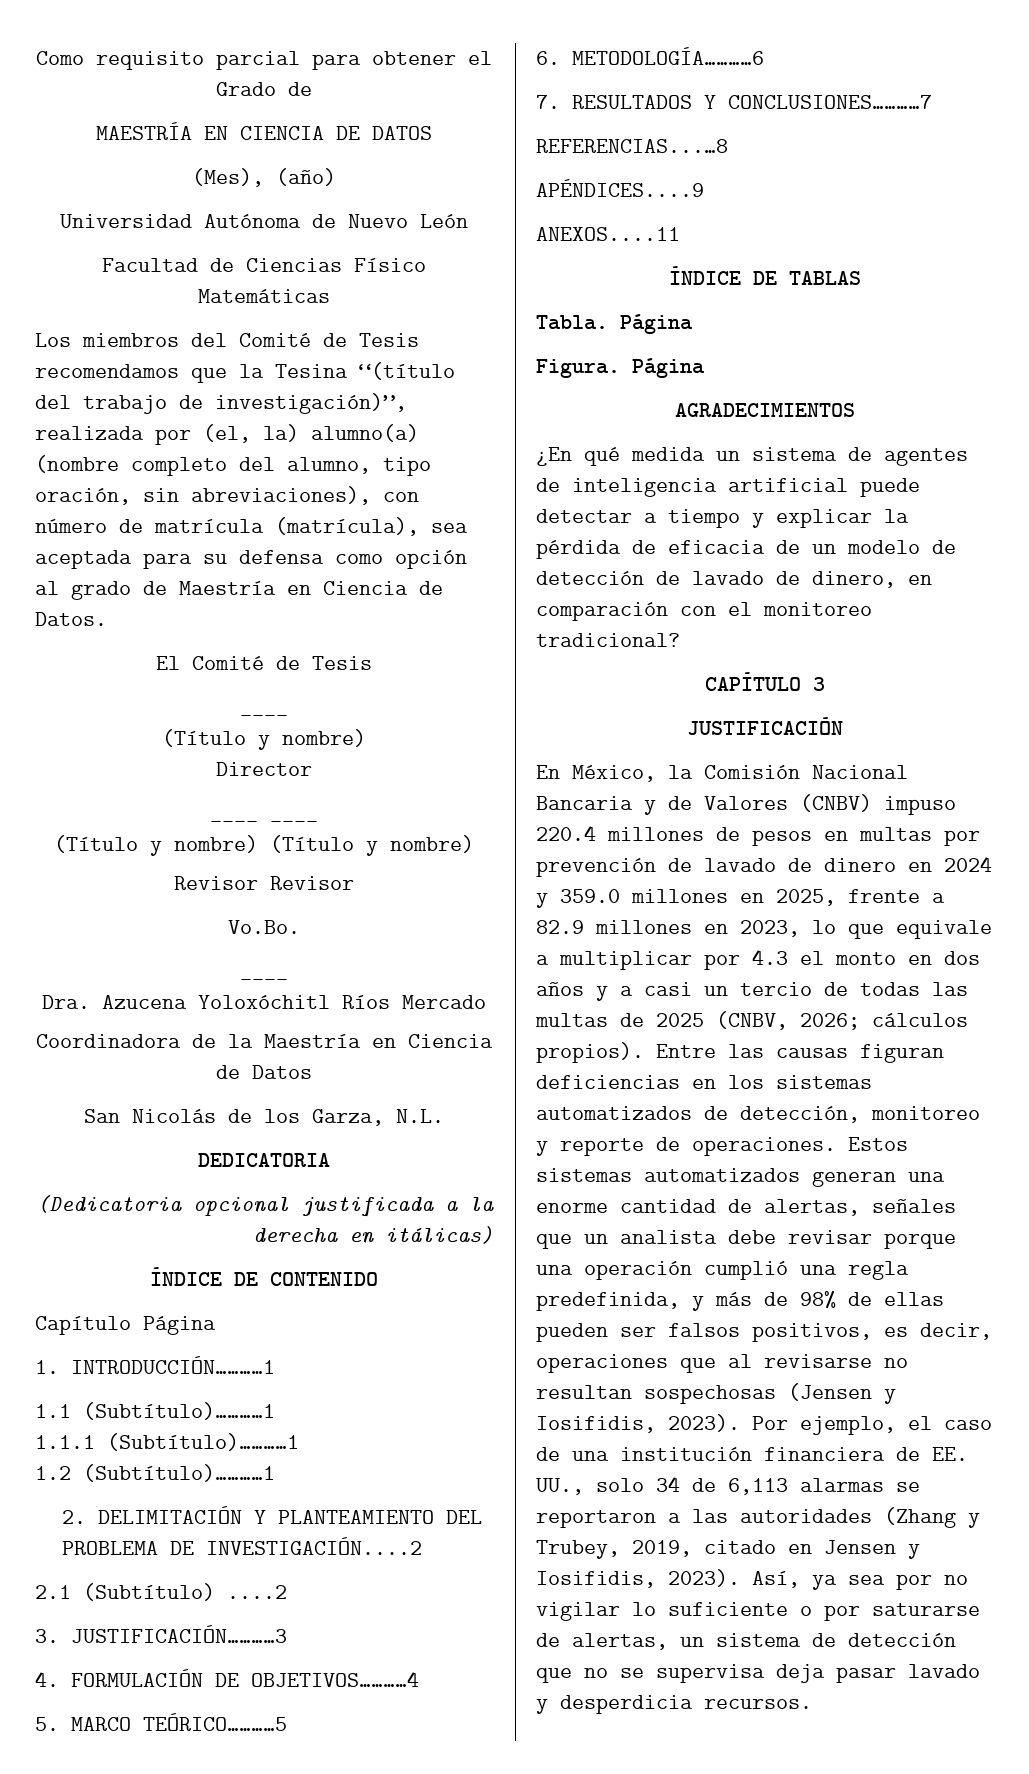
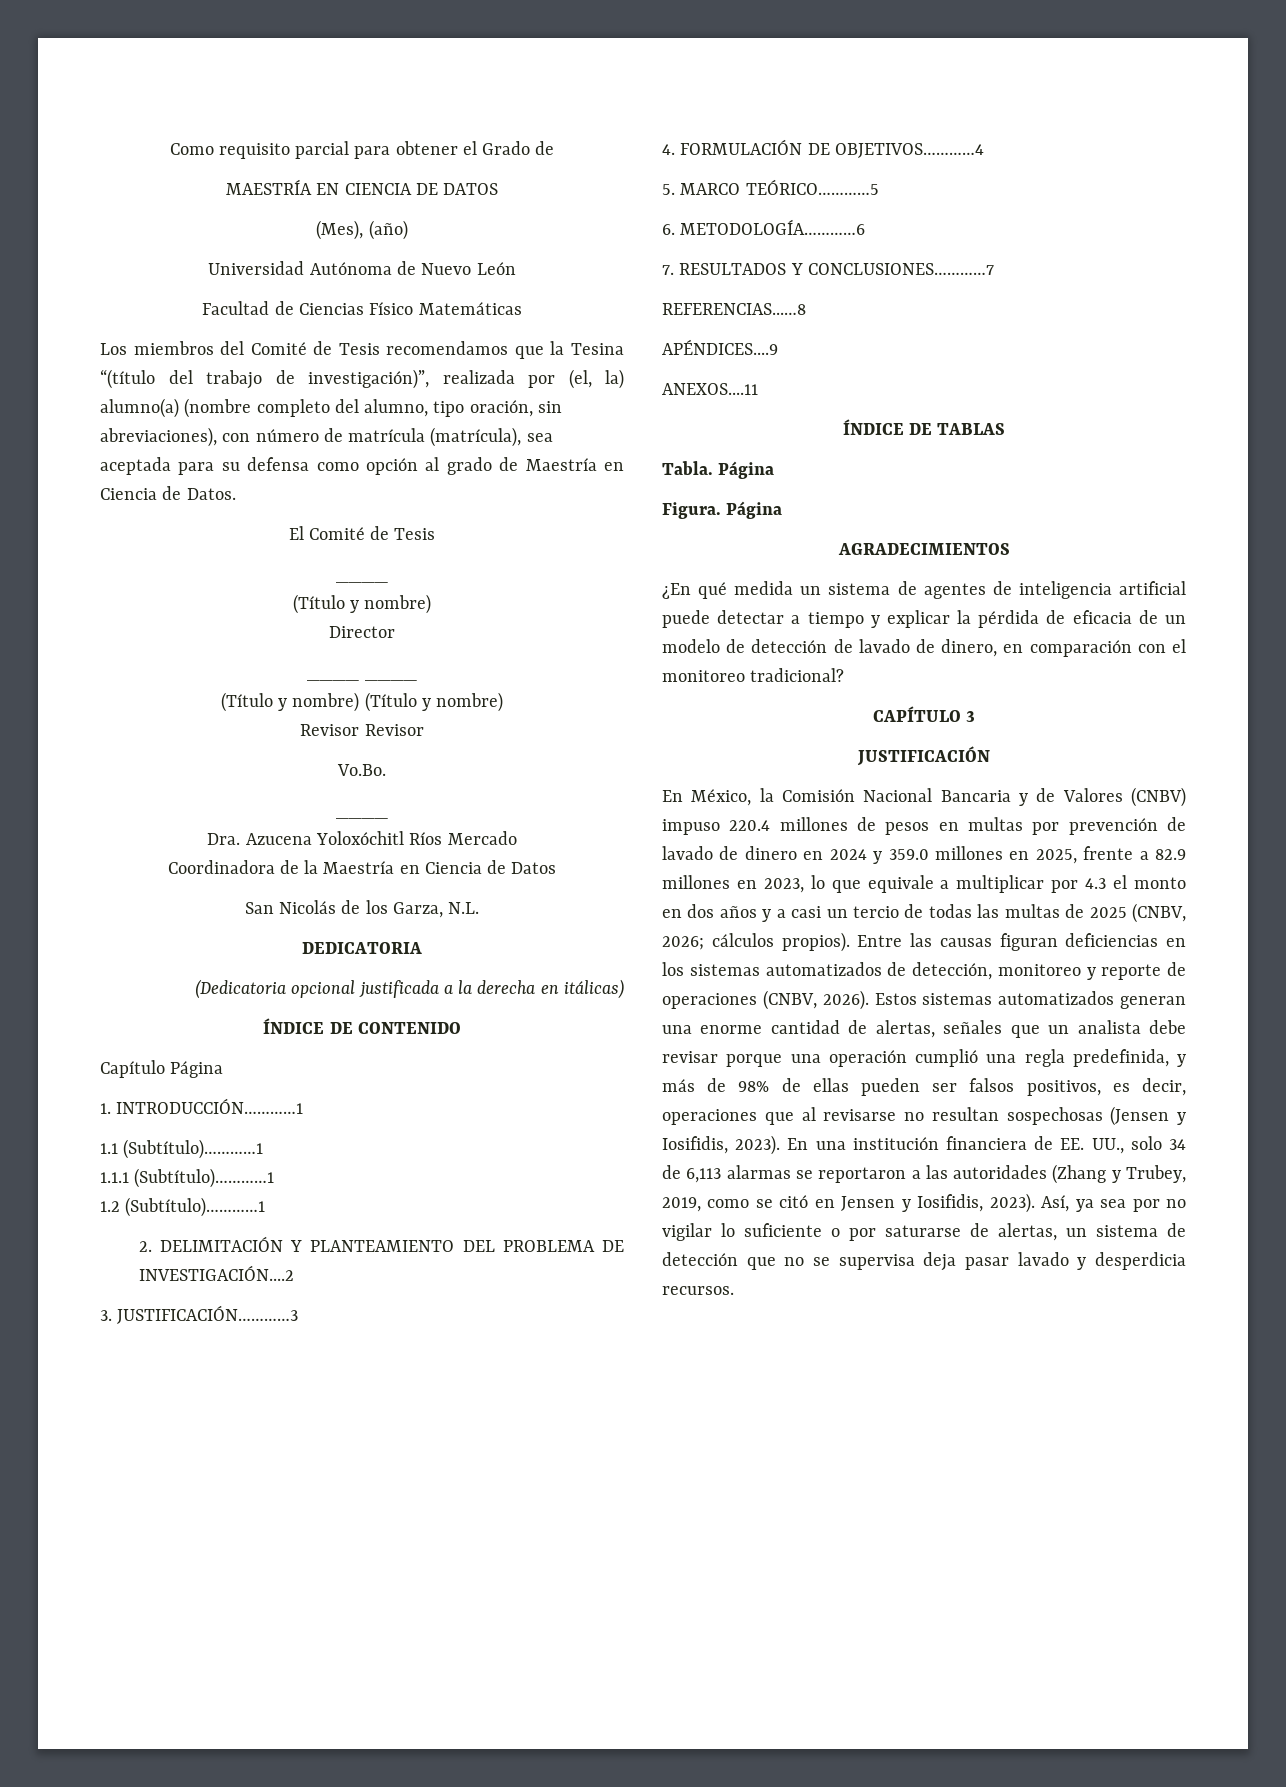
[35,1583,287,1601] // 2.1 (Subtítulo) ....2 -> (294, 1273) none
[692,1137,836,1156] operaciones. -> [662,990,869,1010] operaciones (CNBV, 2026).
[752,1416,992,1435] [536,1447,560,1461] Por ejemplo, el caso de -> [787,1138,809,1150] En
[704,1540,776,1554] citado -> [707,1195,809,1208] como se citó

